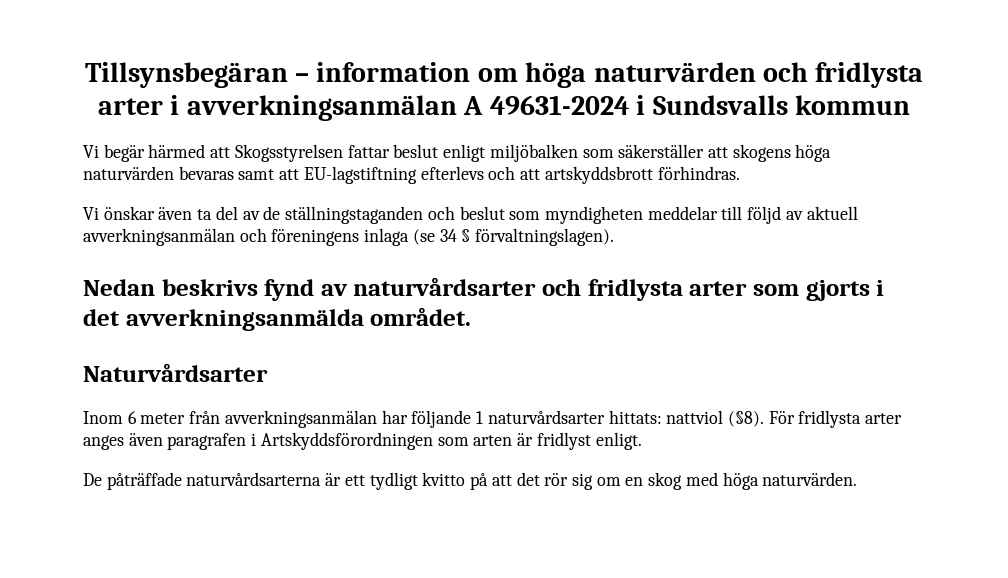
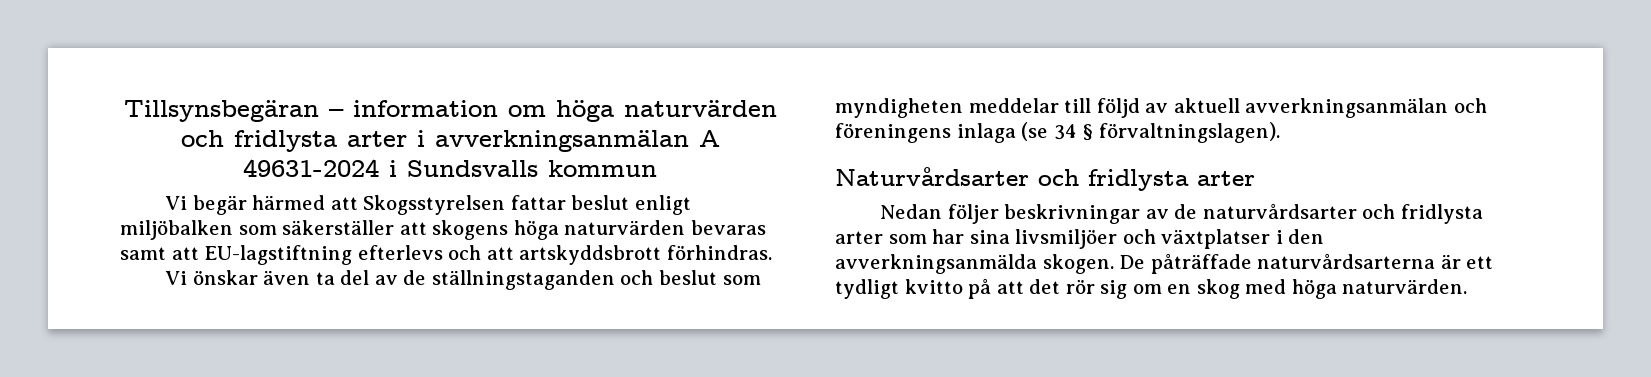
[83,279,348,301] Nedan beskrivs fynd av -> [835,167,1255,191] [880,204,1198,224] Naturvårdsarter och fridlysta arter // Nedan följer beskrivningar av de
[805,280,885,301] [83,307,472,331] [83,363,268,382] [83,410,903,428] [83,432,642,450] gjorts i det avverkningsanmälda området. // Naturvårdsarter // Inom 6 meter från avverkningsanmälan har följande 1 naturvårdsarter hittats: nattviol (§8). För fridlysta arter anges även paragrafen i Artskyddsförordningen som arten är fridlyst enligt. // -> [932,229,1325,249] [835,254,1114,274] har sina livsmiljöer och växtplatser i den avverkningsanmälda skogen.

